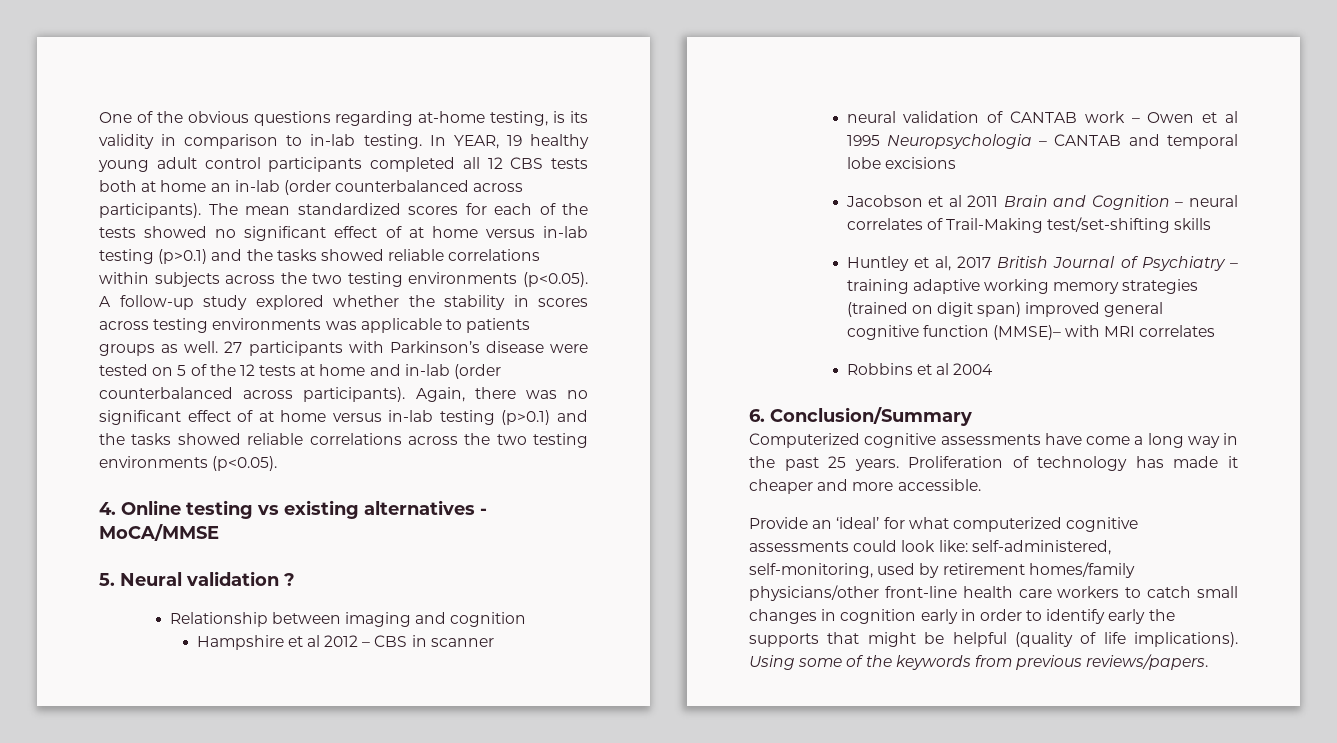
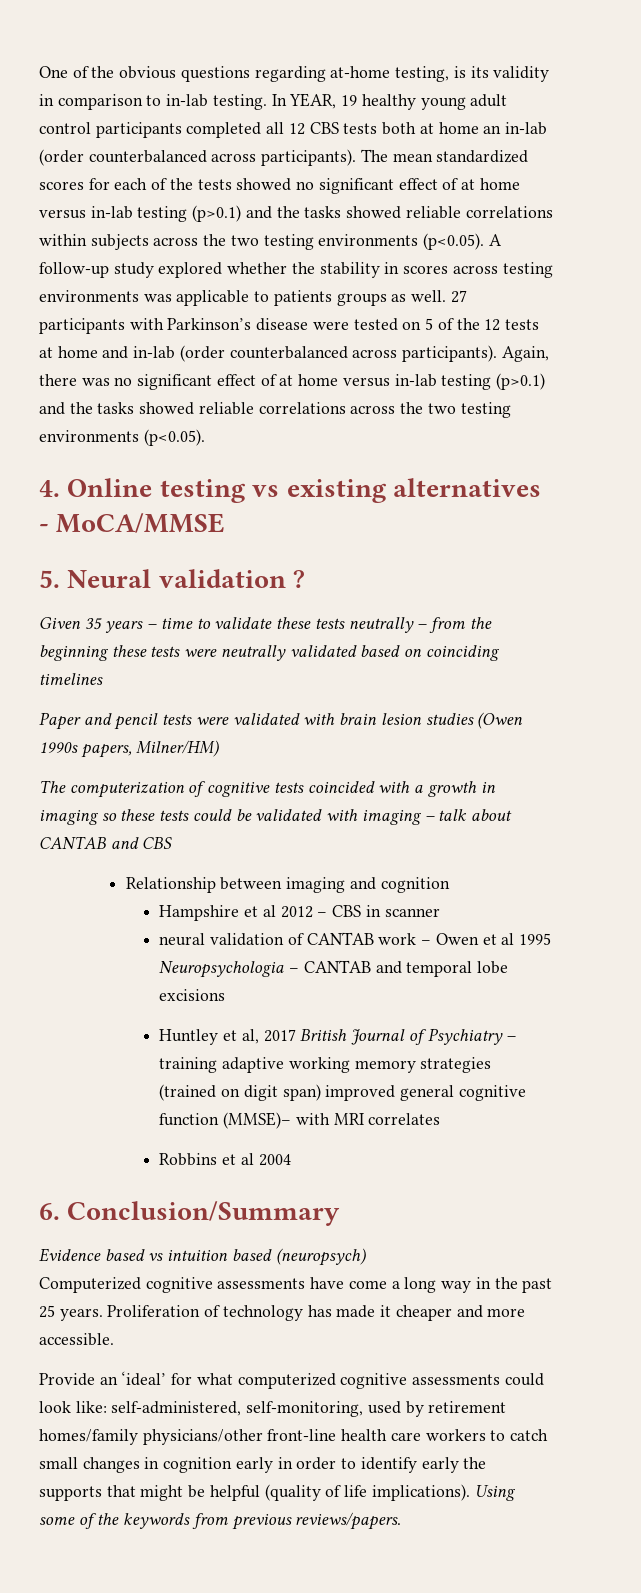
(295, 579) none -> [39,617,492,633] [39,645,500,661] [39,673,103,685] [39,712,524,730] [39,740,220,758] [39,780,496,798] [39,809,512,825] [39,836,173,849] // Given 35 years – time to validate these tests neutrally – from the beginning these tests were neutrally validated based on coinciding timelines // Paper and pencil tests were validated with brain lesion studies (Owen 1990s papers, Milner/HM) // The computerization of cognitive tests coincided with a growth in imaging so these tests could be validated with imaging – talk about CANTAB and CBS
[845,195,1238,210] [846,217,1212,233] // Jacobson et al 2011 Brain and Cognition – neural correlates of Trail-Making test/set-shifting skills -> (226, 995) none
(972, 416) none -> [39,1248,366,1266] // Evidence based vs intuition based (neuropsych)

